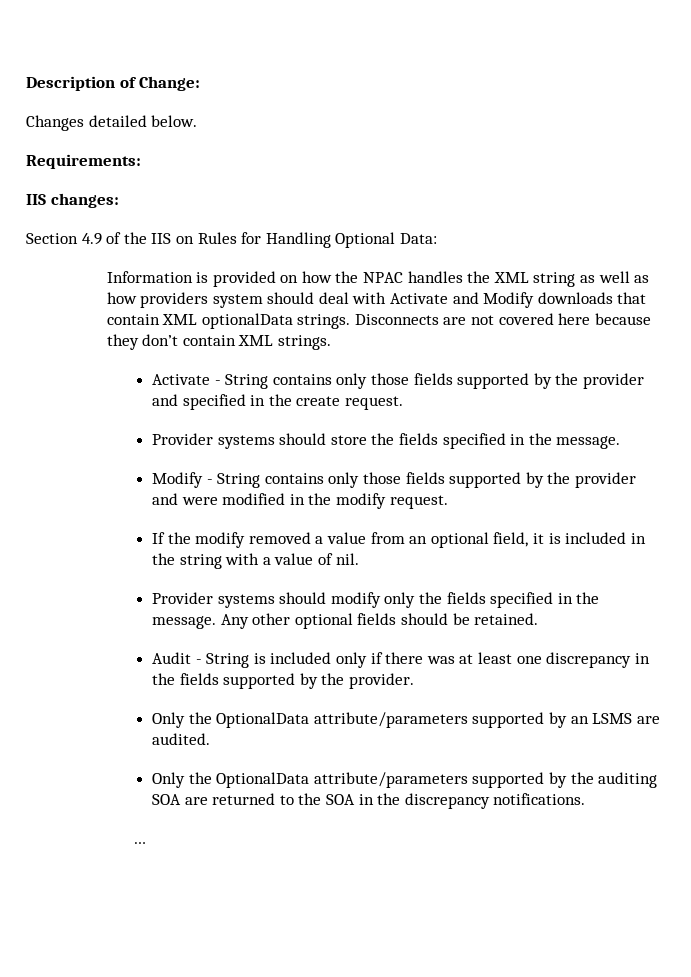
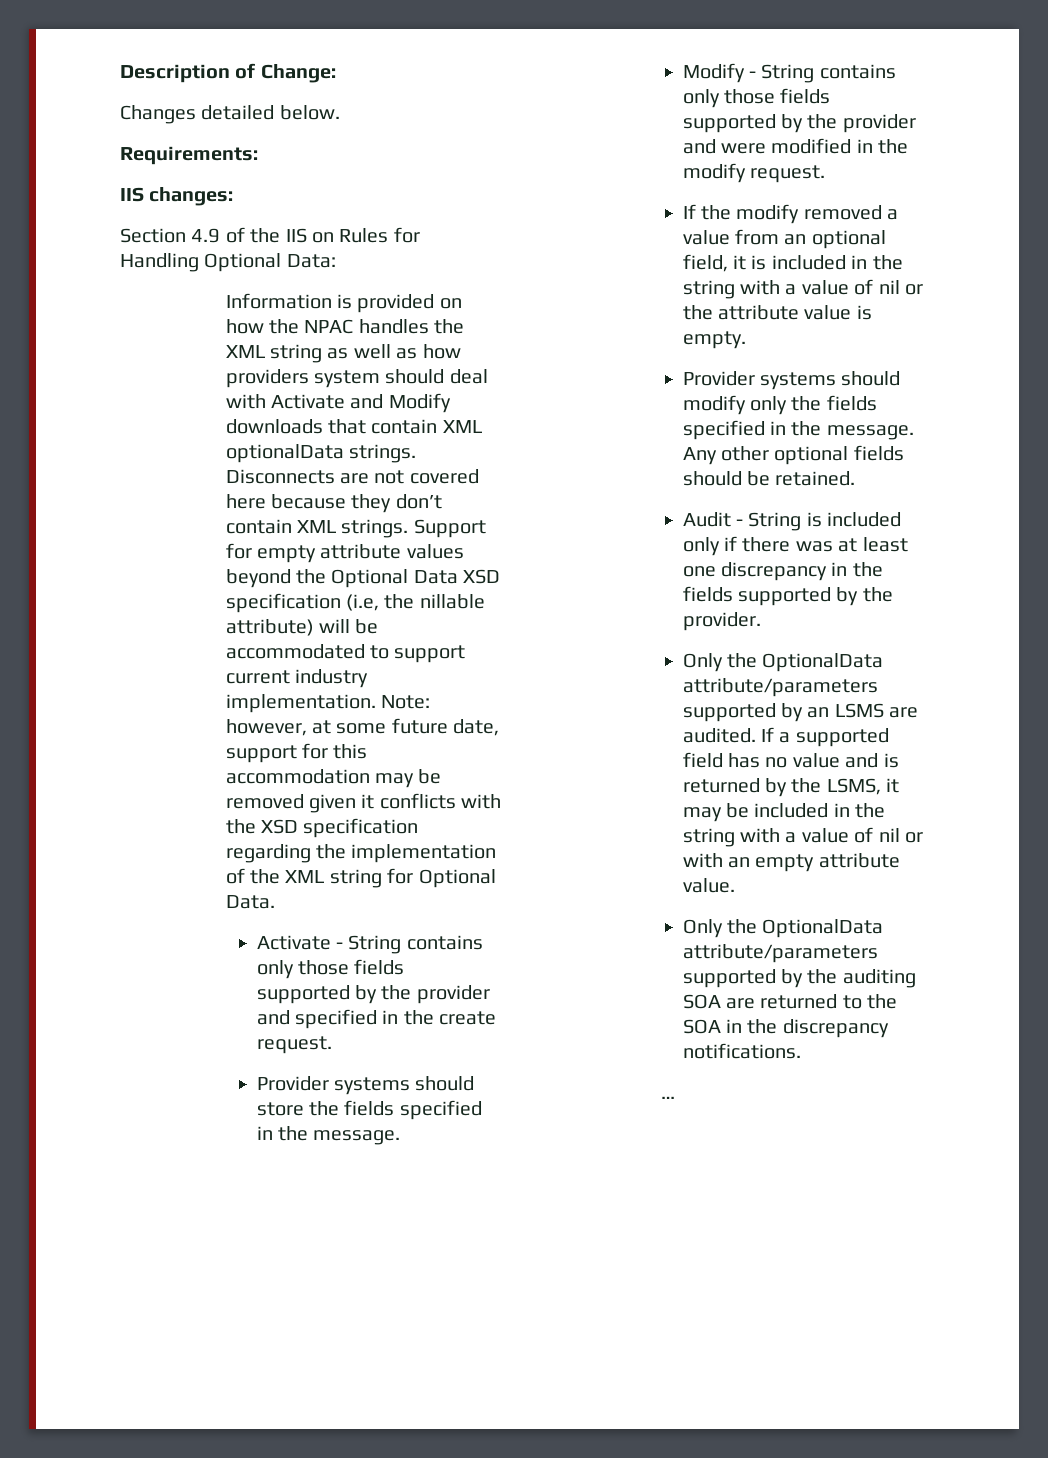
(331, 342) none -> [413,519,486,538] [225,543,464,563] [225,569,501,588] [225,593,485,613] [225,619,379,636] [225,644,466,663] [225,669,368,688] [225,694,430,713] [225,718,500,736] [225,743,368,763] [225,769,442,788] [225,793,502,813] [225,818,419,838] [225,844,497,863] [225,868,496,888] [225,895,275,909] Support for empty attribute values beyond the Optional Data XSD specification (i.e, the nillable attribute) will be accommodated to support current industry implementation. Note: however, at some future date, support for this accommodation may be removed given it conflicts with the XSD specification regarding the implementation of the XML string for Optional Data.
[335,553,359,565] nil. -> [878,280,923,295] [682,305,872,320] [682,331,746,349] nil or the attribute value is empty.
(211, 739) none -> [761,727,889,747] [682,752,899,768] [682,778,900,797] [682,803,886,822] [682,827,923,847] [682,853,900,872] [682,878,735,893] If a supported field has no value and is returned by the LSMS, it may be included in the string with a value of nil or with an empty attribute value.

